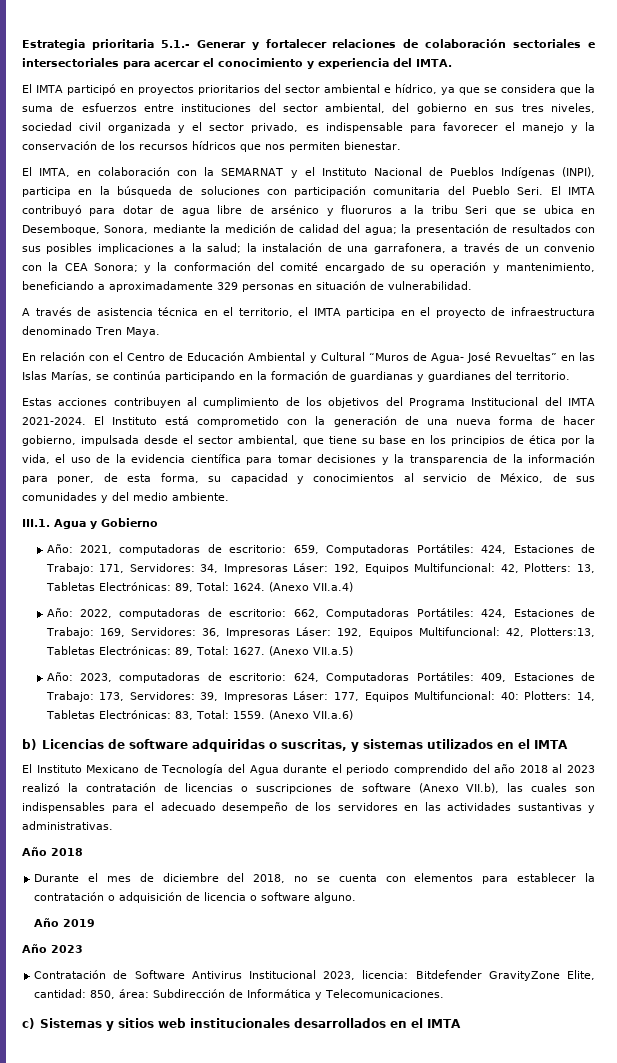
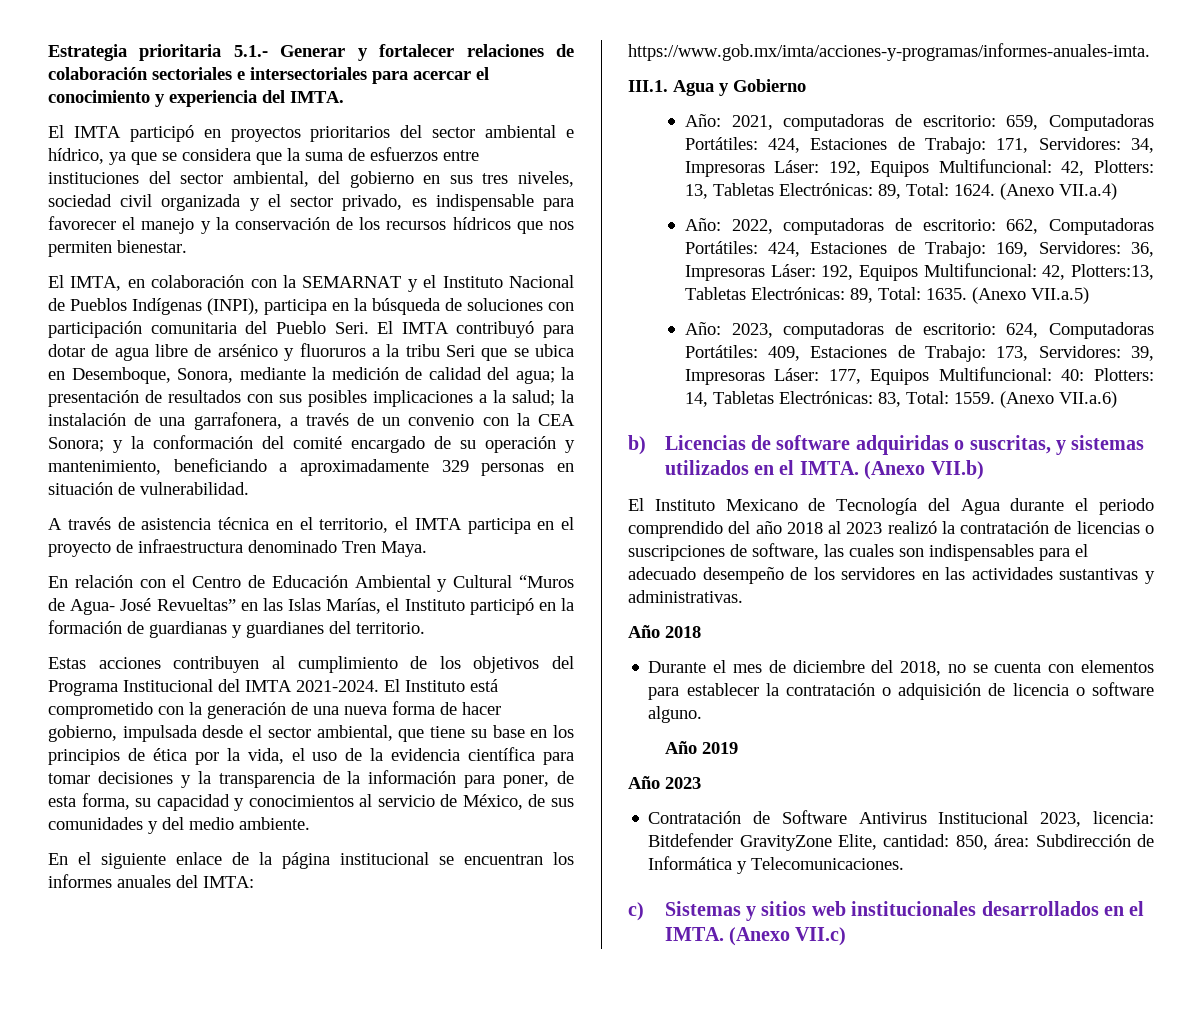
[96,371,235,382] se continúa participando -> [386,598,534,615] el Instituto participó
(229, 496) none -> [48,852,574,869] [48,874,254,888] [628,43,1150,61] // En el siguiente enlace de la página institucional se encuentran los informes anuales del IMTA: https://www.gob.mx/imta/acciones-y-programas/informes-anuales-imta.
[232,647,265,655] 1627. -> [925,288,967,300] 1635.
[533,740,568,749] IMTA -> [799,460,984,480] IMTA. (Anexo VII.b)
[361,783,500,793] software (Anexo VII.b), -> [752,543,819,560] software,
[426,1019,461,1028] IMTA -> [664,927,847,946] IMTA. (Anexo VII.c)

